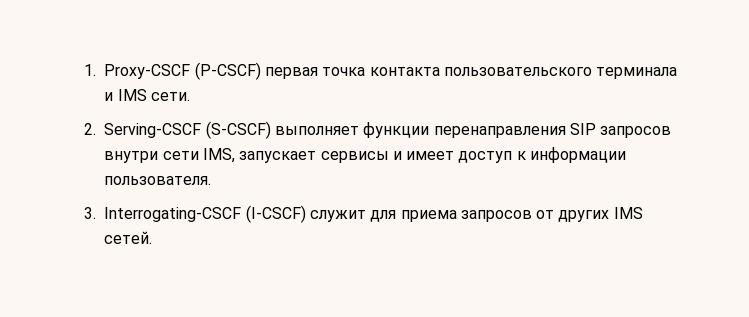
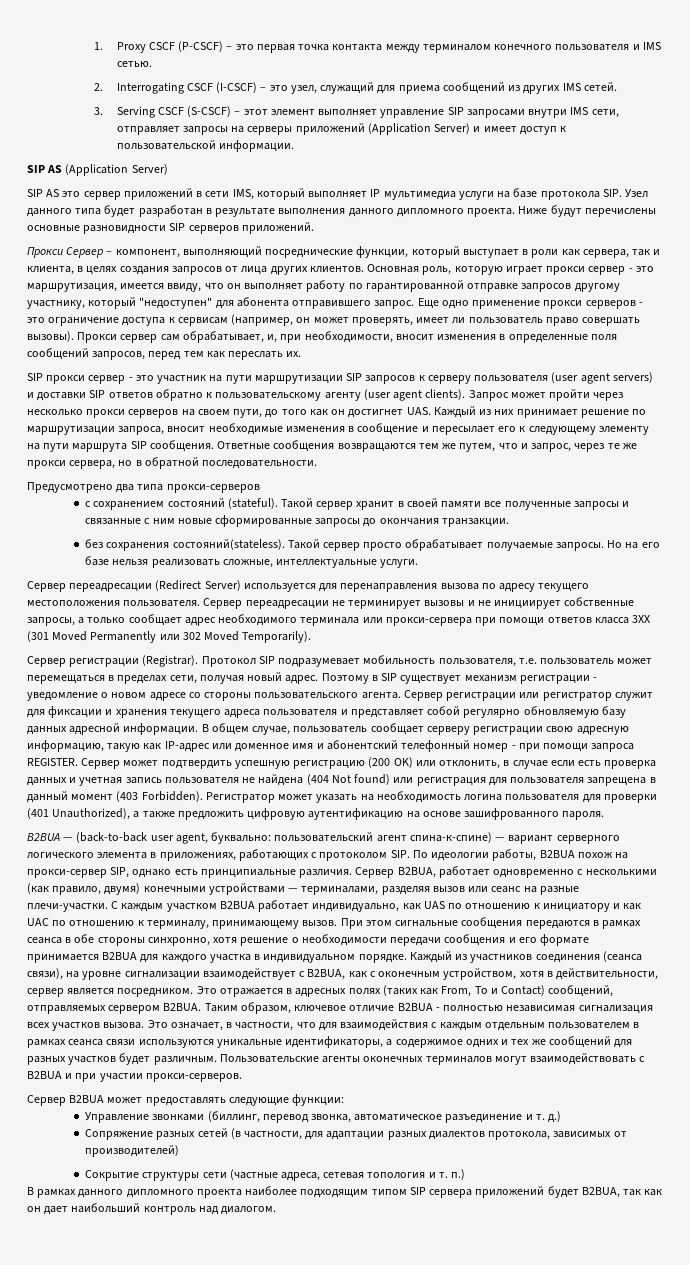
[104,62,678,80] Proxy-CSCF (P-CSCF) первая точка контакта пользовательского терминала -> [116,41,630,53] Proxy CSCF (P-CSCF) – это первая точка контакта между терминалом конечного пользователя
[150,92,190,101] сети. -> [116,61,152,68] сетью.
[104,121,672,139] [104,147,627,163] [104,176,212,185] [84,205,643,223] [104,231,153,244] Serving-CSCF (S-CSCF) выполняет функции перенаправления SIP запросов внутри сети IMS, запускает сервисы и имеет доступ к информации пользователя. // 3. Interrogating-CSCF (I-CSCF) служит для приема запросов от других IMS сетей. -> [116,82,617,94] [94,106,619,118] [116,123,567,135] [116,140,294,152] [27,164,168,176] [27,188,649,200] [27,205,656,217] [27,222,314,234] [27,246,661,258] [27,264,654,275] [27,280,620,292] [27,297,643,309] [27,314,641,326] [27,331,617,343] [27,348,302,360] [27,372,653,384] [27,389,624,401] [27,406,647,418] [27,423,649,435] [27,440,637,452] [27,457,318,469] [27,482,260,493] [85,498,630,510] [85,515,509,527] [85,539,660,551] [85,556,419,568] [27,580,590,592] [27,597,635,609] [27,614,651,626] [27,631,312,643] [27,655,653,667] [27,672,598,684] [27,690,653,701] [27,706,626,718] [27,723,629,735] [27,740,635,752] [27,757,657,769] [27,774,656,786] [27,791,657,803] [27,808,605,820] [27,832,620,844] [27,849,629,861] [27,866,657,878] [27,883,579,895] [27,900,642,912] [27,917,642,929] [27,934,590,946] [27,951,642,963] [27,968,659,980] [27,985,614,997] [27,1002,653,1014] [27,1019,640,1031] [27,1036,633,1048] [27,1053,646,1065] [27,1071,242,1082] [27,1094,345,1106] [85,1111,562,1123] [85,1128,627,1140] [85,1145,180,1157] [85,1169,466,1181] [27,1186,663,1198] [27,1203,277,1215] Interrogating CSCF (I-CSCF) – это узел, служащий для приема сообщений из других IMS сетей. // 3. Serving CSCF (S-CSCF) – этот элемент выполняет управление SIP запросами внутри IMS сети, отправляет запросы на серверы приложений (Application Server) и имеет доступ к пользовательской информации. // SIP AS (Application Server) // SIP AS это сервер приложений в сети IMS, который выполняет IP мультимедиа услуги на базе протокола SIP. Узел данного типа будет разработан в результате выполнения данного дипломного проекта. Ниже будут перечислены основные разновидности SIP серверов приложений. // Прокси Сервер – компонент, выполняющий посреднические функции, который выступает в роли как сервера, так и клиента, в целях создания запросов от лица других клиентов. Основная роль, которую играет прокси сервер - это маршрутизация, имеется ввиду, что он выполняет работу по гарантированной отправке запросов другому участнику, который "недоступен" для абонента отправившего запрос. Еще одно применение прокси серверов - это ограничение доступа к сервисам (например, он может проверять, имеет ли пользователь право совершать вызовы). Прокси сервер сам обрабатывает, и, при необходимости, вносит изменения в определенные поля сообщений запросов, перед тем как переслать их. // SIP прокси сервер - это участник на пути маршрутизации SIP запросов к серверу пользователя (user agent servers) и доставки SIP ответов обратно к пользовательскому агенту (user agent clients). Запрос может пройти через несколько прокси серверов на своем пути, до того как он достигнет UAS. Каждый из них принимает решение по маршрутизации запроса, вносит необходимые изменения в сообщение и пересылает его к следующему элементу на пути маршрута SIP сообщения. Ответные сообщения возвращаются тем же путем, что и запрос, через те же прокси сервера, но в обратной последовательности. // Предусмотрено два типа прокси-серверов // с сохранением состояний (stateful). Такой сервер хранит в своей памяти все полученные запросы и связанные с ним новые сформированные запросы до окончания транзакции. // без сохранения состояний(stateless). Такой сервер просто обрабатывает получаемые запросы. Но на его базе нельзя реализовать сложные, интеллектуальные услуги. // Сервер переадресации (Redirect Server) используется для перенаправления вызова по адресу текущего местоположения пользователя. Сервер переадресации не терминирует вызовы и не инициирует собственные запросы, а только сообщает адрес необходимого терминала или прокси-сервера при помощи ответов класса 3XX (301 Moved Permanently или 302 Moved Temporarily). // Сервер регистрации (Registrar). Протокол SIP подразумевает мобильность пользователя, т.е. пользователь может перемещаться в пределах сети, получая новый адрес. Поэтому в SIP существует механизм регистрации - уведомление о новом адресе со стороны пользовательского агента. Сервер регистрации или регистратор служит для фиксации и хранения текущего адреса пользователя и представляет собой регулярно обновляемую базу данных адресной информации. В общем случае, пользователь сообщает серверу регистрации свою адресную информацию, такую как IP-адрес или доменное имя и абонентский телефонный номер - при помощи запроса REGISTER. Сервер может подтвердить успешную регистрацию (200 OK) или отклонить, в случае если есть проверка данных и учетная запись пользователя не найдена (404 Not found) или регистрация для пользователя запрещена в данный момент (403 Forbidden). Регистратор может указать на необходимость логина пользователя для проверки (401 Unauthorized), а также предложить цифровую аутентификацию на основе зашифрованного пароля. // B2BUA — (back-to-back user agent, буквально: пользовательский агент спина-к-спине) — вариант серверного логического элемента в приложениях, работающих с протоколом SIP. По идеологии работы, B2BUA похож на прокси-сервер SIP, однако есть принципиальные различия. Сервер B2BUA, работает одновременно с несколькими (как правило, двумя) конечными устройствами — терминалами, разделяя вызов или сеанс на разные плечи-участки. С каждым участком B2BUA работает индивидуально, как UAS по отношению к инициатору и как UAC по отношению к терминалу, принимающему вызов. При этом сигнальные сообщения передаются в рамках сеанса в обе стороны синхронно, хотя решение о необходимости передачи сообщения и его формате принимается B2BUA для каждого участка в индивидуальном порядке. Каждый из участников соединения (сеанса связи), на уровне сигнализации взаимодействует с B2BUA, как с оконечным устройством, хотя в действительности, сервер является посредником. Это отражается в адресных полях (таких как From, To и Contact) сообщений, отправляемых сервером B2BUA. Таким образом, ключевое отличие B2BUA - полностью независимая сигнализация всех участков вызова. Это означает, в частности, что для взаимодействия с каждым отдельным пользователем в рамках сеанса связи используются уникальные идентификаторы, а содержимое одних и тех же сообщений для разных участков будет различным. Пользовательские агенты оконечных терминалов могут взаимодействовать с B2BUA и при участии прокси-серверов. // Сервер B2BUA может предоставлять следующие функции: // Управление звонками (биллинг, перевод звонка, автоматическое разъединение и т. д.) // Сопряжение разных сетей (в частности, для адаптации разных диалектов протокола, зависимых от производителей) // Сокрытие структуры сети (частные адреса, сетевая топология и т. п.) // В рамках данного дипломного проекта наиболее подходящим типом SIP сервера приложений будет B2BUA, так как он дает наибольший контроль над диалогом.

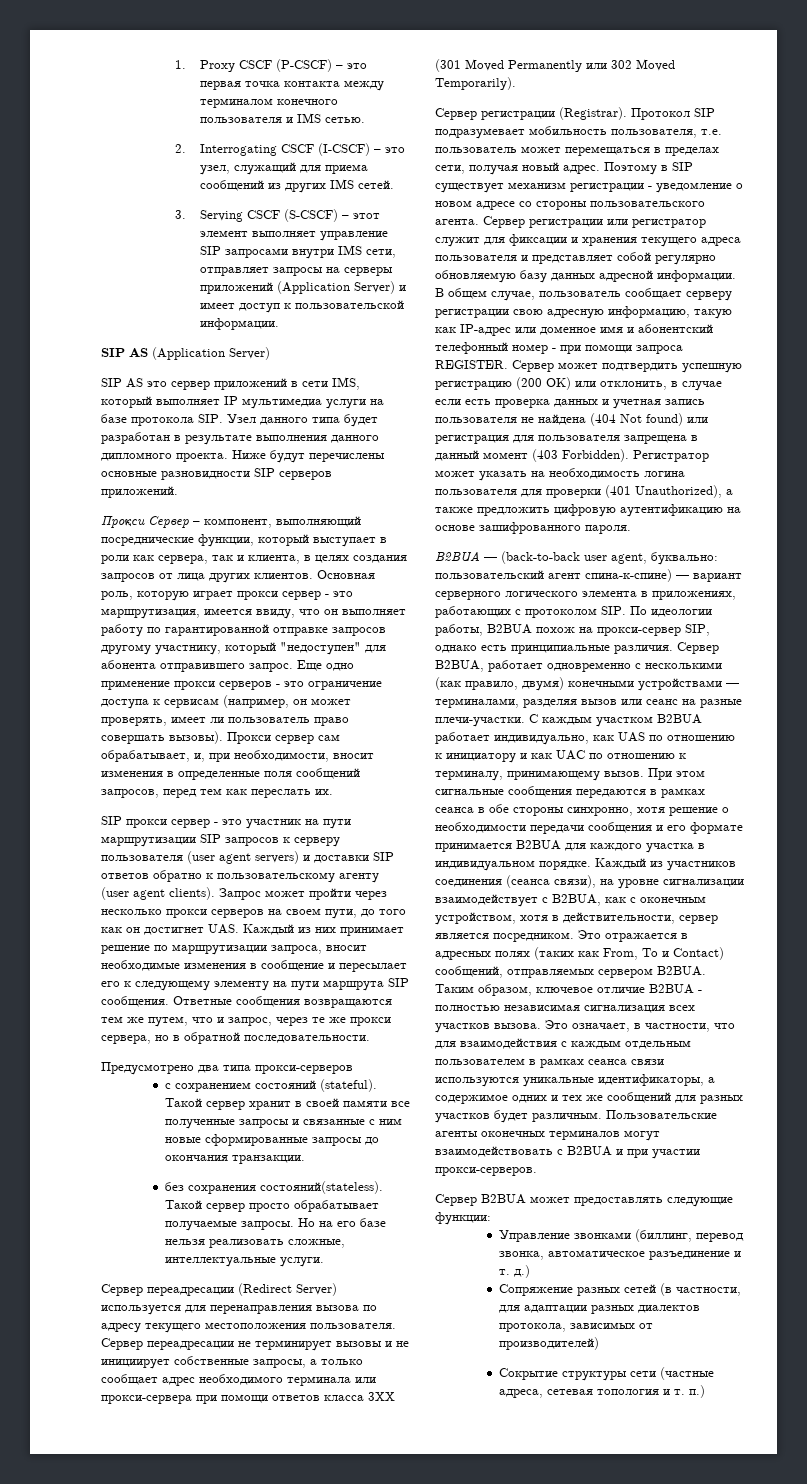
[27,1186,663,1198] [27,1203,277,1215] // В рамках данного дипломного проекта наиболее подходящим типом SIP сервера приложений будет B2BUA, так как он дает наибольший контроль над диалогом. -> (705, 1391) none

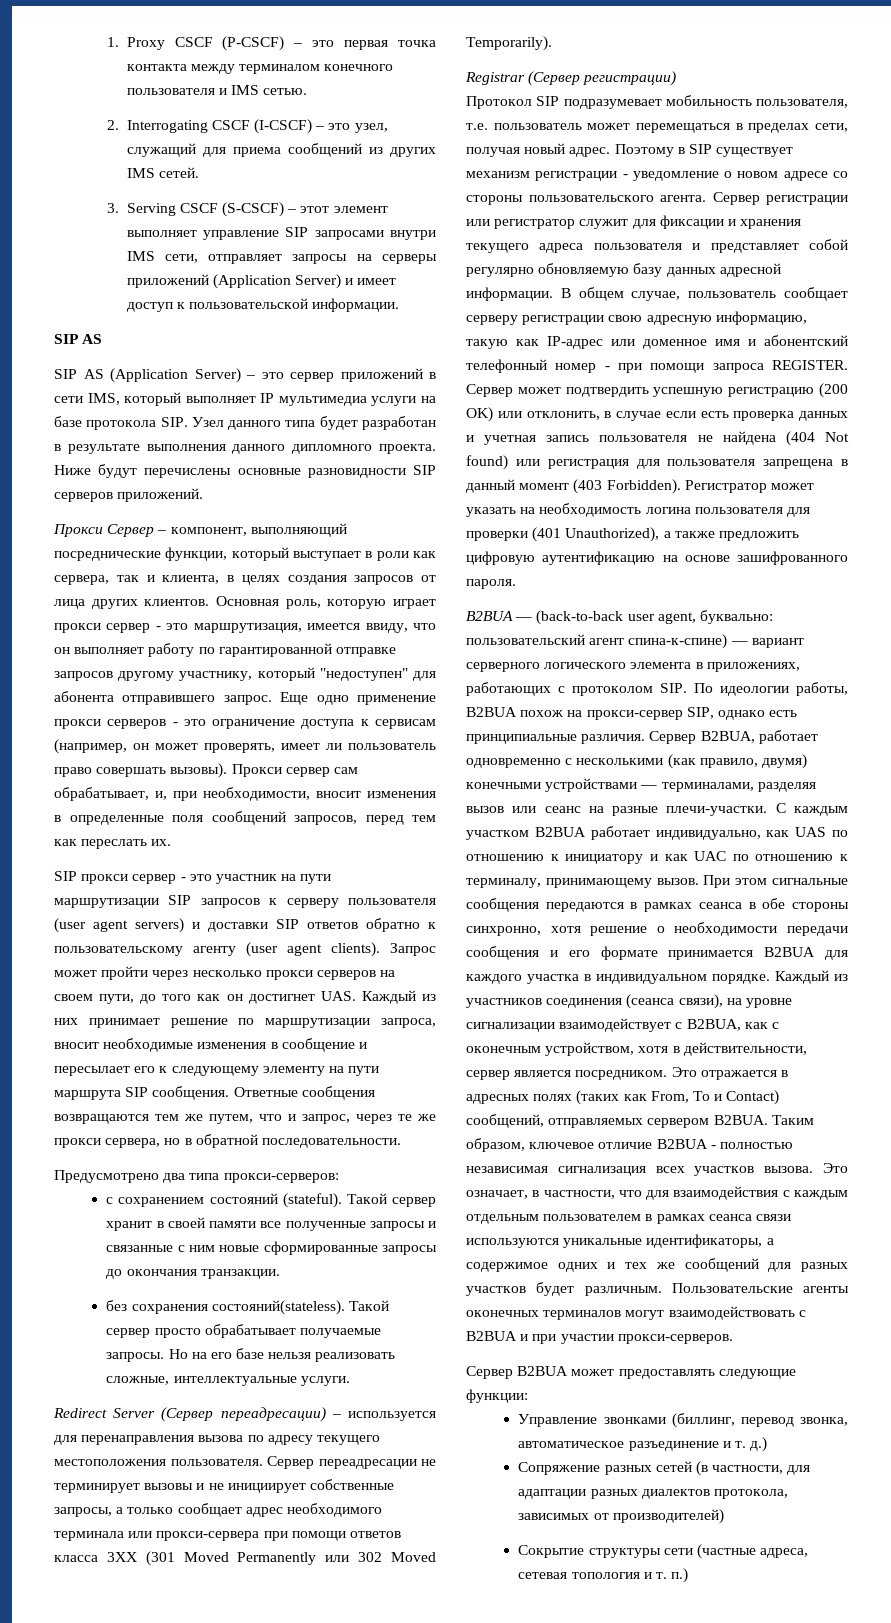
[152,347,270,360] [101,378,143,388] (Application Server) // SIP AS -> [54,368,255,383] // SIP AS (Application Server) –
[255,1065,353,1074] прокси-серверов -> [223,1173,339,1183] прокси-серверов:
[101,1283,337,1296] Сервер переадресации (Redirect Server) -> [53,1407,341,1422] Redirect Server (Сервер переадресации) –
[435,107,627,120] Сервер регистрации (Registrar). -> [465,71,677,86] Registrar (Сервер регистрации) //

